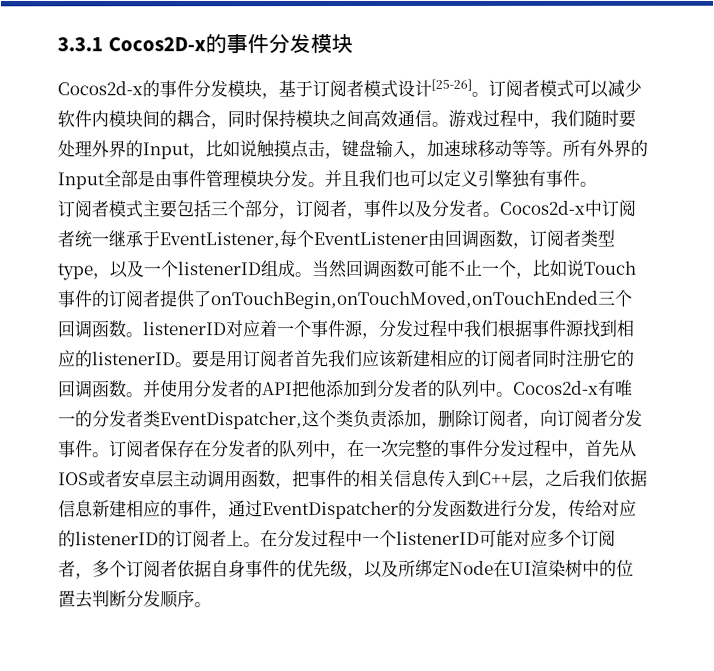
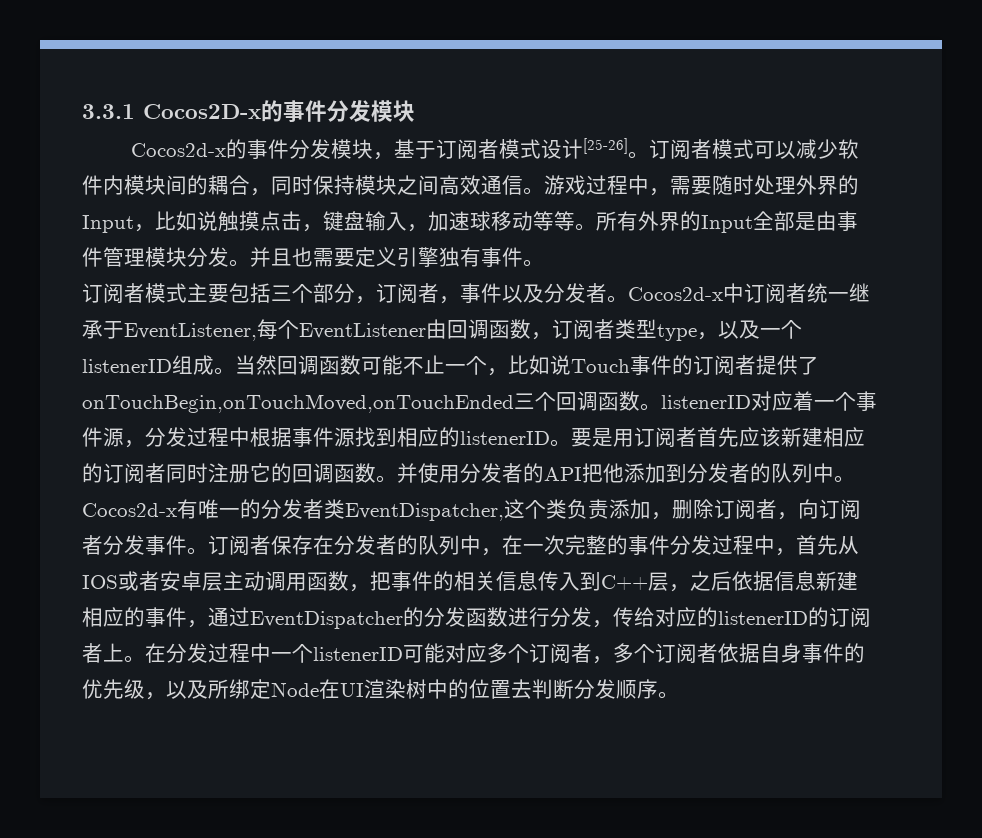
[550,109,636,128] 我们随时要 -> [670,175,754,195] 需要随时
[358,169,445,188] 我们也可以 -> [292,247,355,267] 也需要
[463,319,499,337] 我们 -> (250, 437) none
[328,349,363,368] 我们 -> (739, 437) none
[579,469,614,487] 我们 -> (732, 581) none

